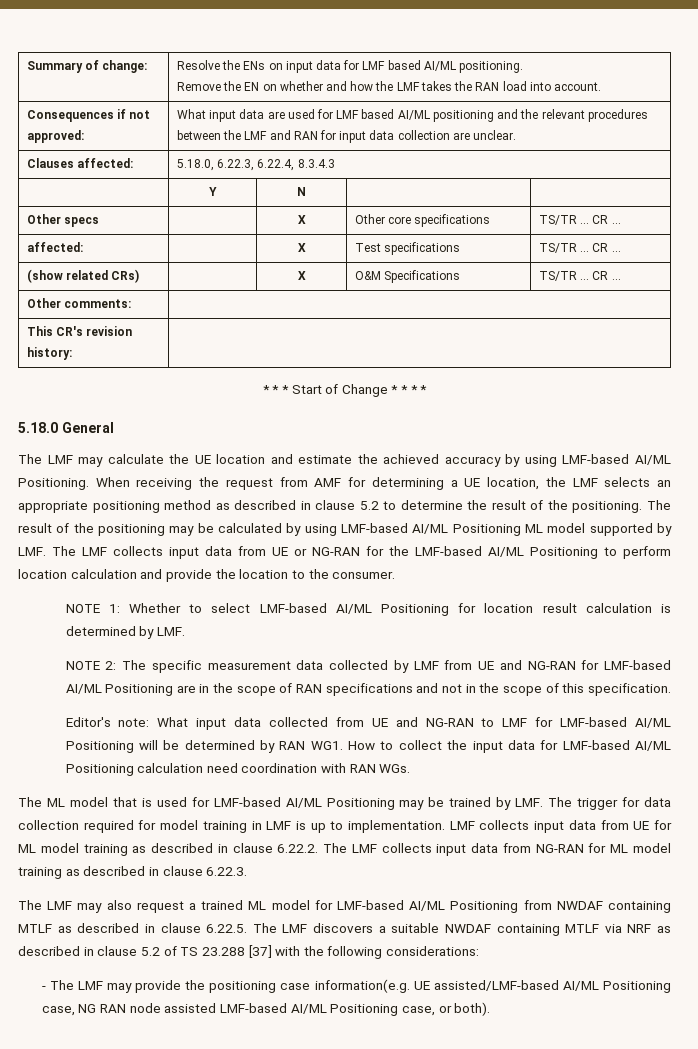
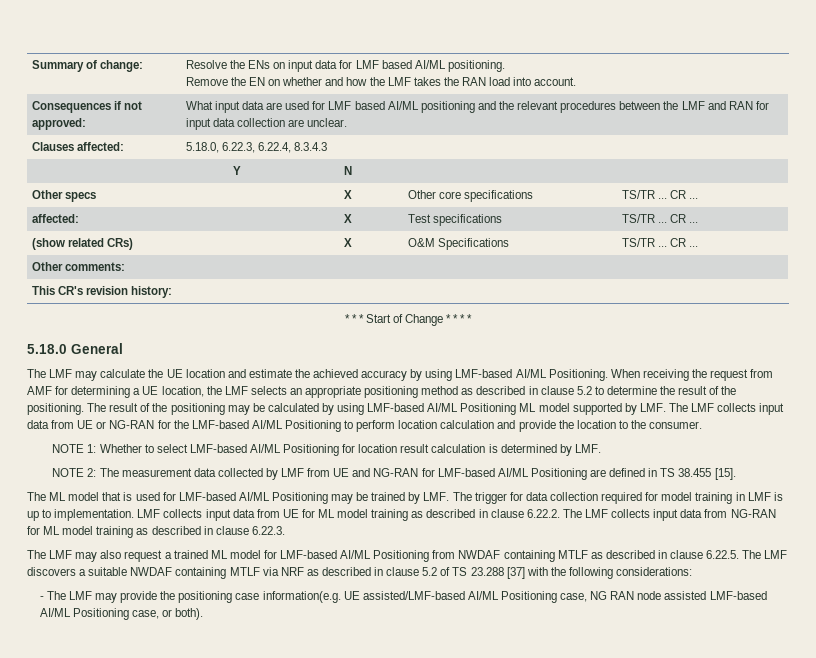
[151,660,202,673] specific -> (119, 472) none
[199,683,671,696] [65,717,671,730] [65,740,672,753] [65,763,411,776] in the scope of RAN specifications and not in the scope of this specification. // Editor's note: What input data collected from UE and NG-RAN to LMF for LMF-based AI/ML Positioning will be determined by RAN WG1. How to collect the input data for LMF-based AI/ML Positioning calculation need coordination with RAN WGs. -> [609,468,736,480] defined in TS 38.455 [15].

